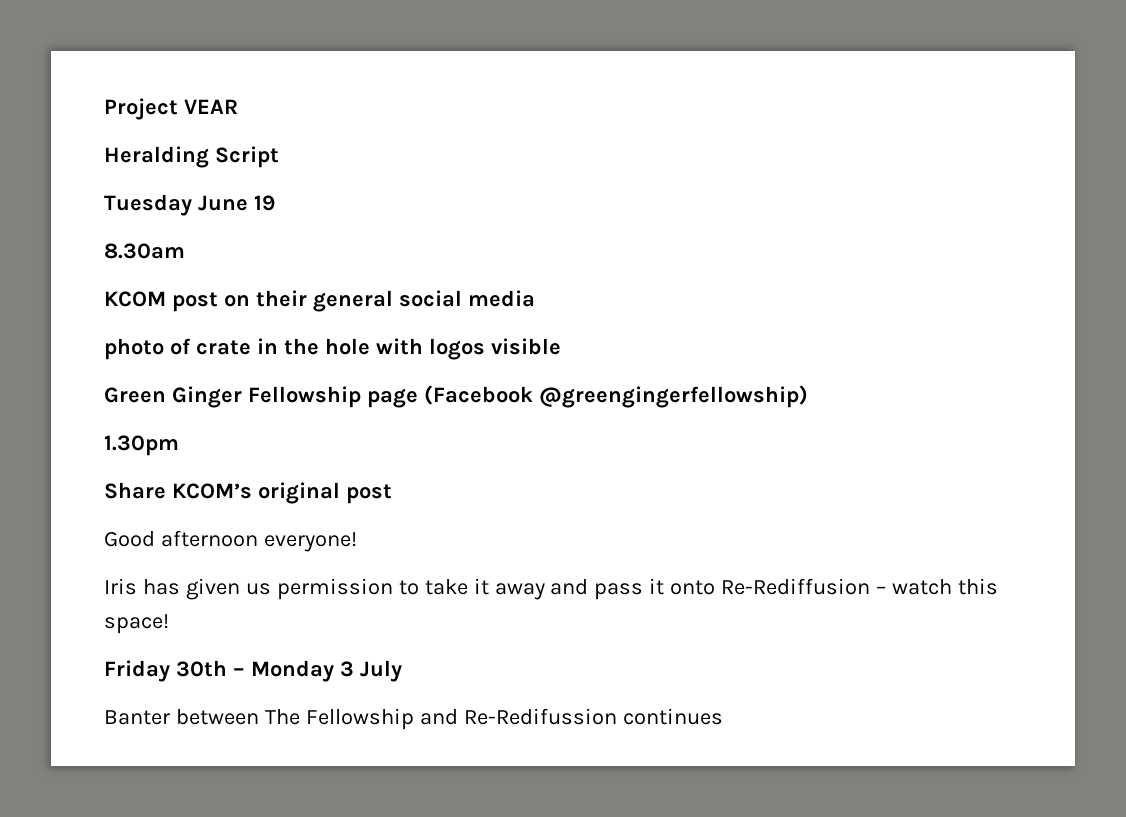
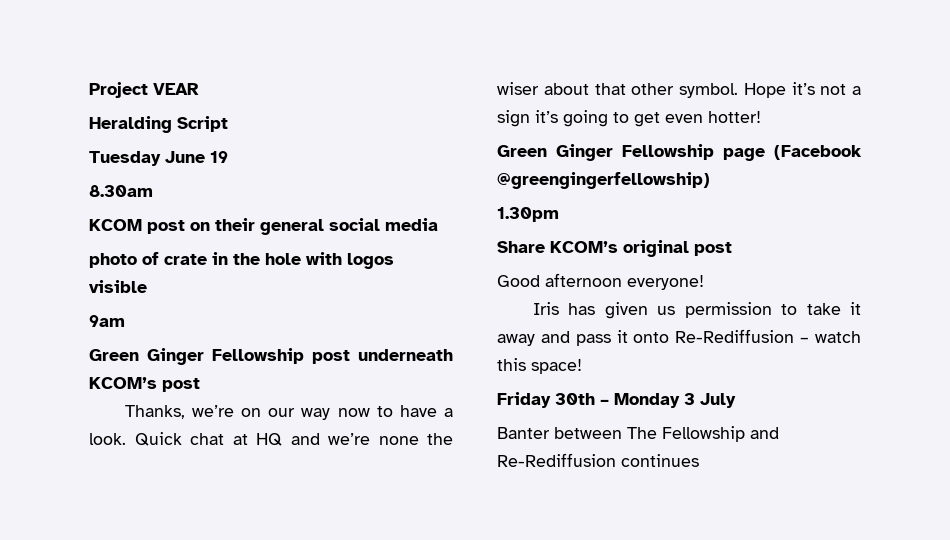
(561, 346) none -> [89,315,125,327] [89,348,453,365] [89,377,200,392] [124,405,453,420] [89,432,453,446] [497,82,861,98] [497,110,761,127] // 9am // Green Ginger Fellowship post underneath KCOM’s post // Thanks, we’re on our way now to have a look. Quick chat at HQ and we’re none the wiser about that other symbol. Hope it’s not a sign it’s going to get even hotter!
[463,708,617,725] Re-Redifussion -> [497,453,616,467] Re-Rediffusion

